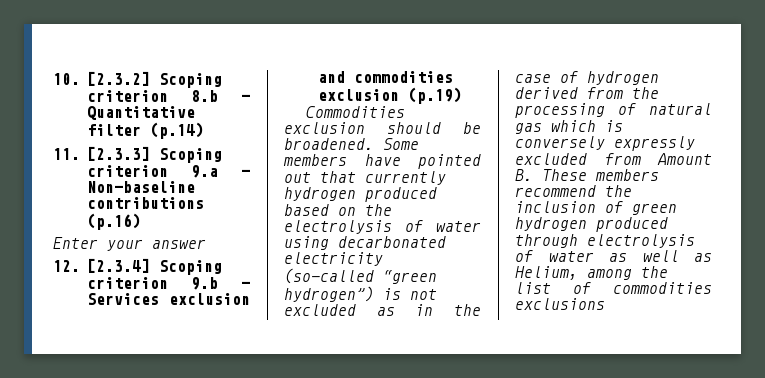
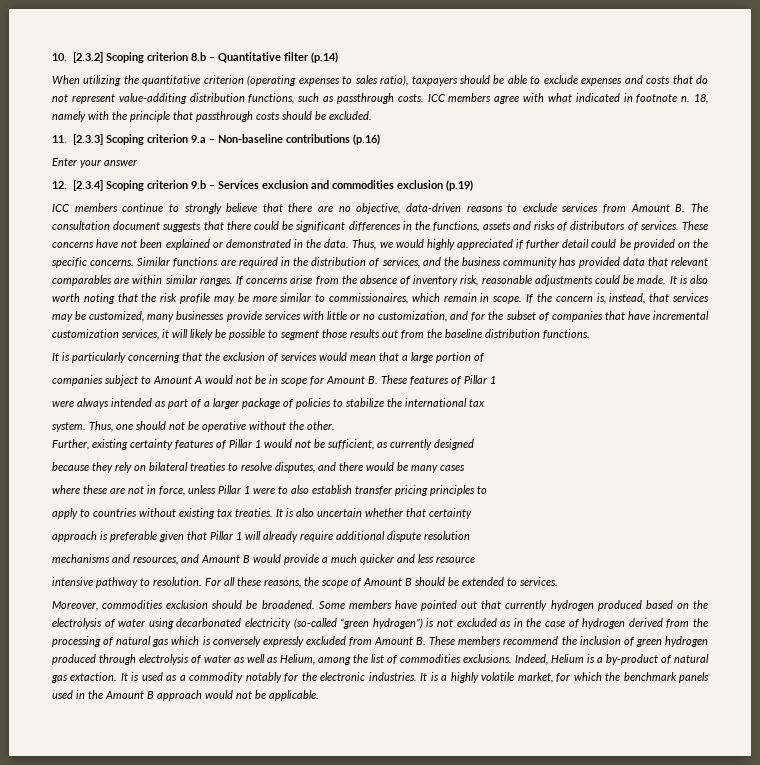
(204, 130) none -> [52,75,709,86] [52,93,709,104] [52,111,372,122] // When utilizing the quantitative criterion (operating expenses to sales ratio), taxpayers should be able to exclude expenses and costs that do not represent value-additing distribution functions, such as passthrough costs. ICC members agree with what indicated in footnote n. 18, namely with the principle that passthrough costs should be excluded.
[306,106,406,118] Commodities -> [52,203,709,214] [52,221,709,232] [52,239,708,250] [52,257,708,268] [52,275,708,286] [52,293,710,304] [52,311,710,322] [52,329,590,340] [52,352,485,363] [52,375,496,386] [52,398,485,409] [52,421,335,432] [52,439,474,450] [52,462,465,473] [52,485,487,496] [52,508,472,519] [52,531,470,542] [52,554,475,565] [52,577,558,588] [52,600,164,611] ICC members continue to strongly believe that there are no objective, data-driven reasons to exclude services from Amount B. The consultation document suggests that there could be significant differences in the functions, assets and risks of distributors of services. These concerns have not been explained or demonstrated in the data. Thus, we would highly appreciated if further detail could be provided on the specific concerns. Similar functions are required in the distribution of services, and the business community has provided data that relevant comparables are within similar ranges. If concerns arise from the absence of inventory risk, reasonable adjustments could be made. It is also worth noting that the risk profile may be more similar to commissionaires, which remain in scope. If the concern is, instead, that services may be customized, many businesses provide services with little or no customization, and for the subset of companies that have incremental customization services, it will likely be possible to segment those results out from the baseline distribution functions. // It is particularly concerning that the exclusion of services would mean that a large portion of // companies subject to Amount A would not be in scope for Amount B. These features of Pillar 1 // were always intended as part of a larger package of policies to stabilize the international tax // system. Thus, one should not be operative without the other. // Further, existing certainty features of Pillar 1 would not be sufficient, as currently designed // because they rely on bilateral treaties to resolve disputes, and there would be many cases // where these are not in force, unless Pillar 1 were to also establish transfer pricing principles to // apply to countries without existing tax treaties. It is also uncertain whether that certainty // approach is preferable given that Pillar 1 will already require additional dispute resolution // mechanisms and resources, and Amount B would provide a much quicker and less resource // intensive pathway to resolution. For all these reasons, the scope of Amount B should be extended to services. // Moreover, commodities
[515,298,605,310] exclusions -> [463,654,709,665] [51,672,709,683] [52,690,319,701] exclusions. Indeed, Helium is a by-product of natural gas extaction. It is used as a commodity notably for the electronic industries. It is a highly volatile market, for which the benchmark panels used in the Amount B approach would not be applicable.

